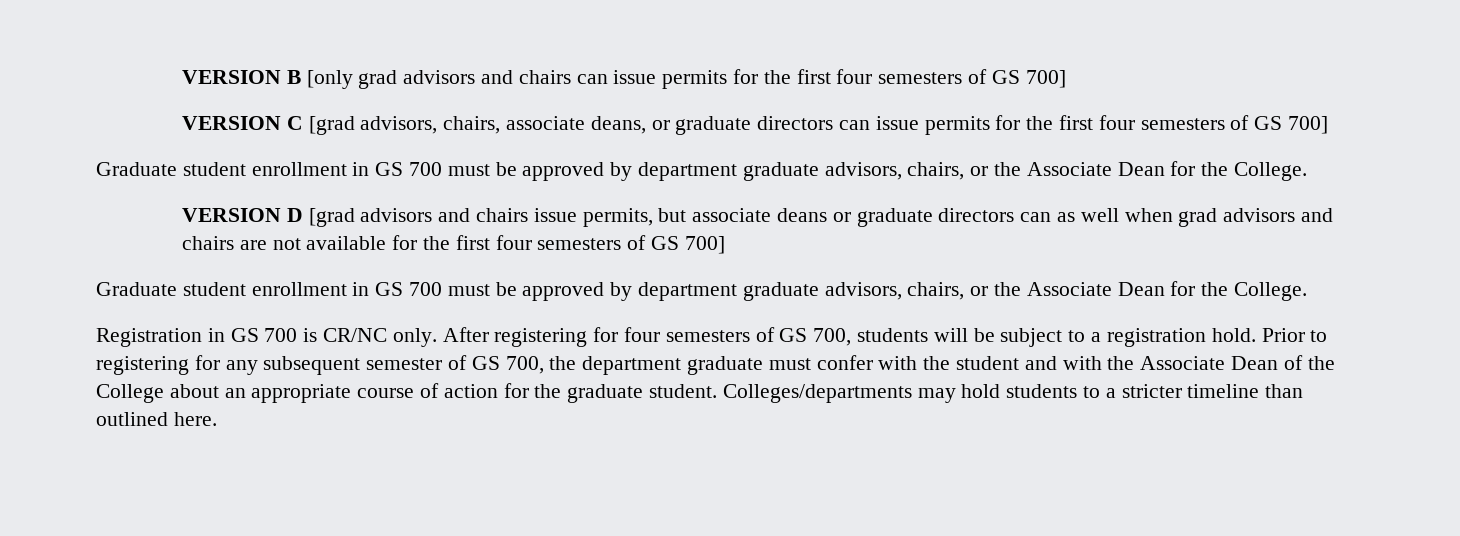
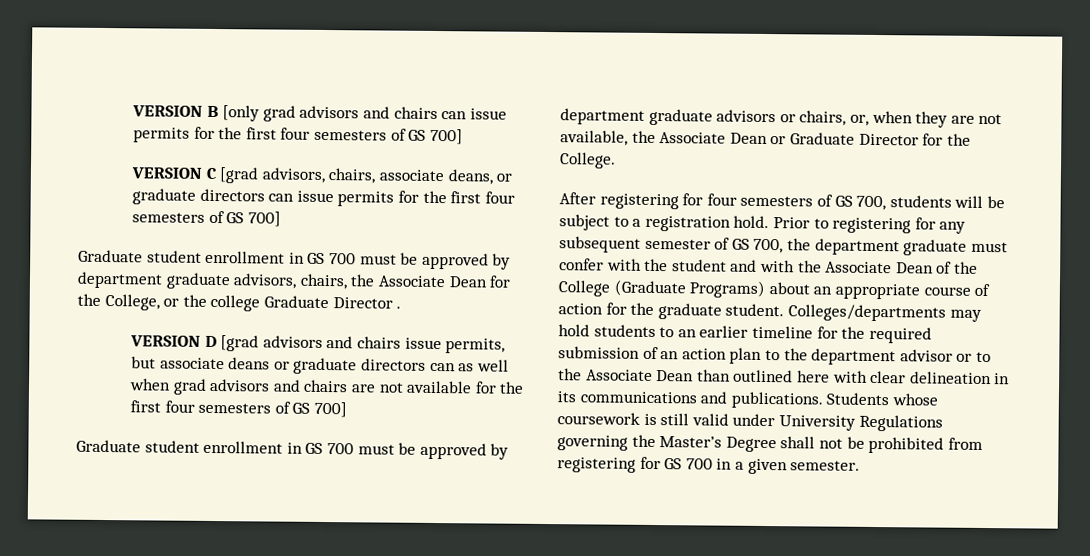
[970,161,1308,181] or the Associate Dean for the College. -> [350,274,512,288] [77,293,402,312] the Associate Dean for the College, or the college Graduate Director .
[824,281,1308,301] [96,328,437,347] advisors, chairs, or the Associate Dean for the College. // Registration in GS 700 is CR/NC only. -> [716,109,1003,128] [560,130,971,146] [559,152,616,169] advisors or chairs, or, when they are not available, the Associate Dean or Graduate Director for the College. //
(164, 393) none -> [613,279,766,299] (Graduate Programs)
[1105,384,1304,398] [96,412,217,426] a stricter timeline than outlined here. -> [677,325,932,344] [558,346,991,366] [558,368,1011,385] [557,391,938,409] [557,412,943,432] [557,434,983,454] [557,456,861,475] an earlier timeline for the required submission of an action plan to the department advisor or to the Associate Dean than outlined here with clear delineation in its communications and publications. Students whose coursework is still valid under University Regulations governing the Master’s Degree shall not be prohibited from registering for GS 700 in a given semester.

